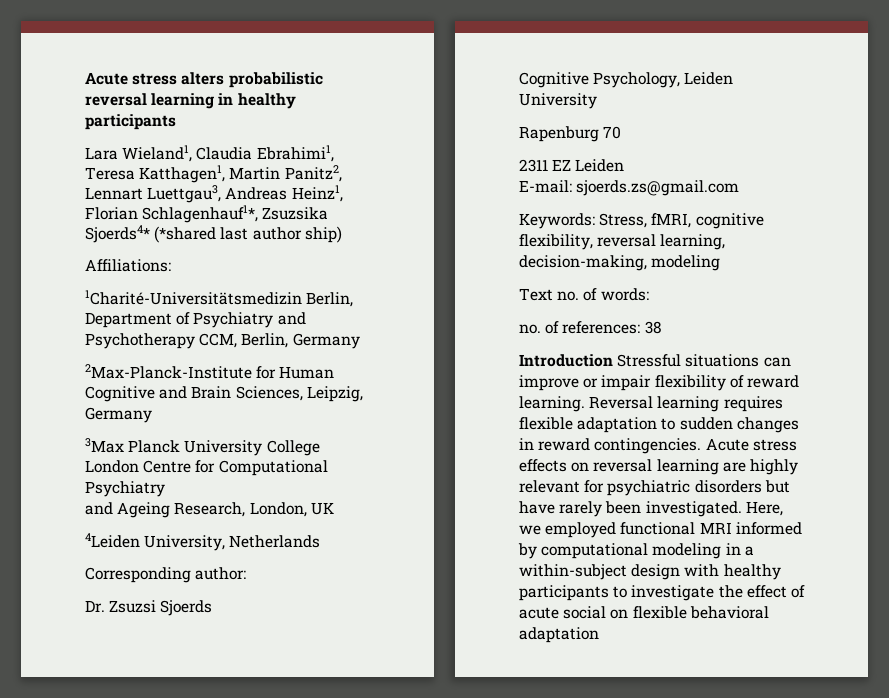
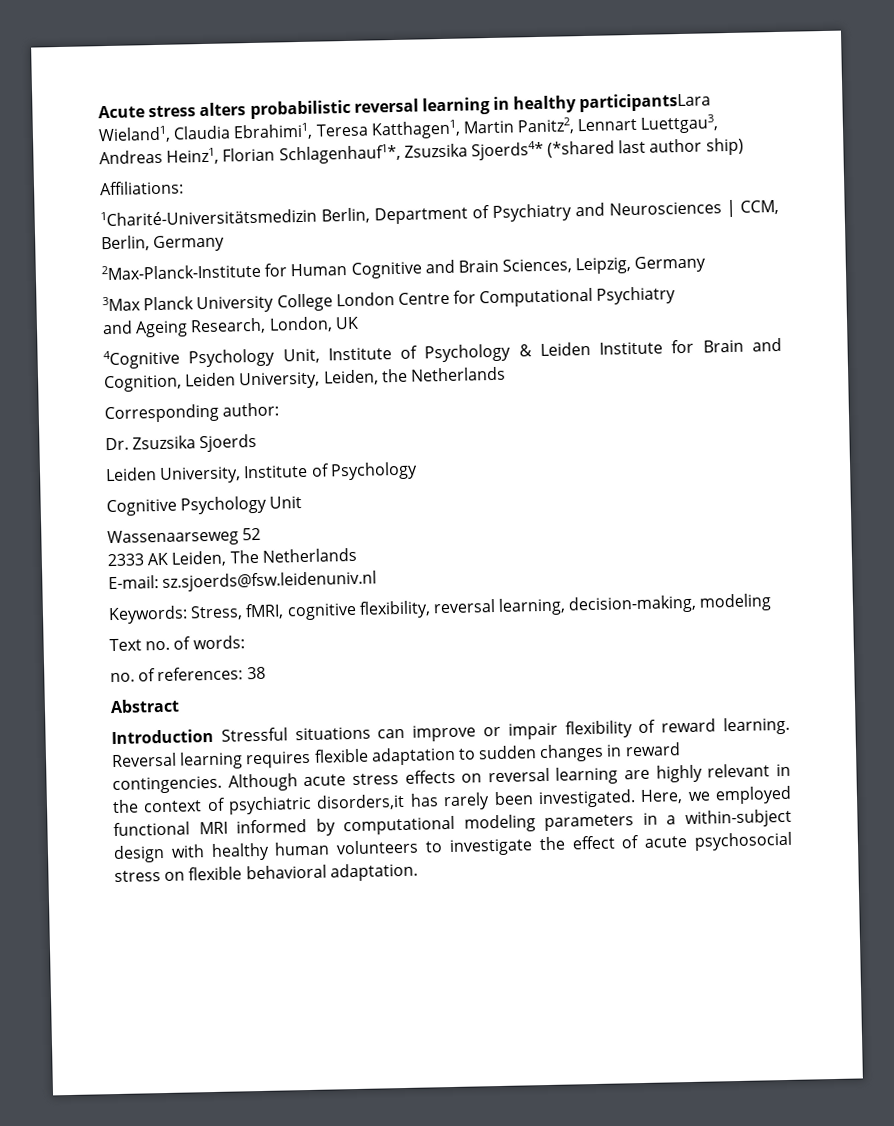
[85,114,176,130] [85,147,118,160] participants // Lara -> [579,92,712,113] participantsLara
[85,333,195,349] Psychotherapy -> [609,199,736,218] Neurosciences |
[85,533,226,551] 4Leiden University, -> [103,337,782,370] [104,368,408,393] 4Cognitive Psychology Unit, Institute of Psychology & Leiden Institute for Brain and Cognition, Leiden University, Leiden, the
[109,600,157,613] Zsuzsi -> [132,435,197,450] Zsuzsika
[519,72,734,88] [519,93,597,109] [519,126,622,142] [519,159,625,172] Cognitive Psychology, Leiden University // Rapenburg 70 // 2311 EZ Leiden -> [105,461,418,484] [106,495,303,517] [107,527,262,548] [107,547,357,567] Leiden University, Institute of Psychology // Cognitive Psychology Unit // Wassenaarseweg 52 // 2333 AK Leiden, The Netherlands
[576,180,740,196] sjoerds.zs@gmail.com -> [162,570,378,592] sz.sjoerds@fsw.leidenuniv.nl
(662, 327) none -> [110,698,180,714] // Abstract
[705,438,749,451] Acute -> [227,773,347,792] Although acute
[584,480,790,496] [519,501,555,514] for psychiatric disorders but have -> [775,763,791,777] [112,793,439,815] in the context of psychiatric disorders,it has
(722, 551) none -> [544,814,635,832] parameters
[519,585,609,601] participants -> [274,839,420,856] human volunteers
[563,606,607,619] social -> [693,831,793,851] [114,870,161,883] psychosocial stress
[519,627,599,643] adaptation -> [329,862,418,882] adaptation.

